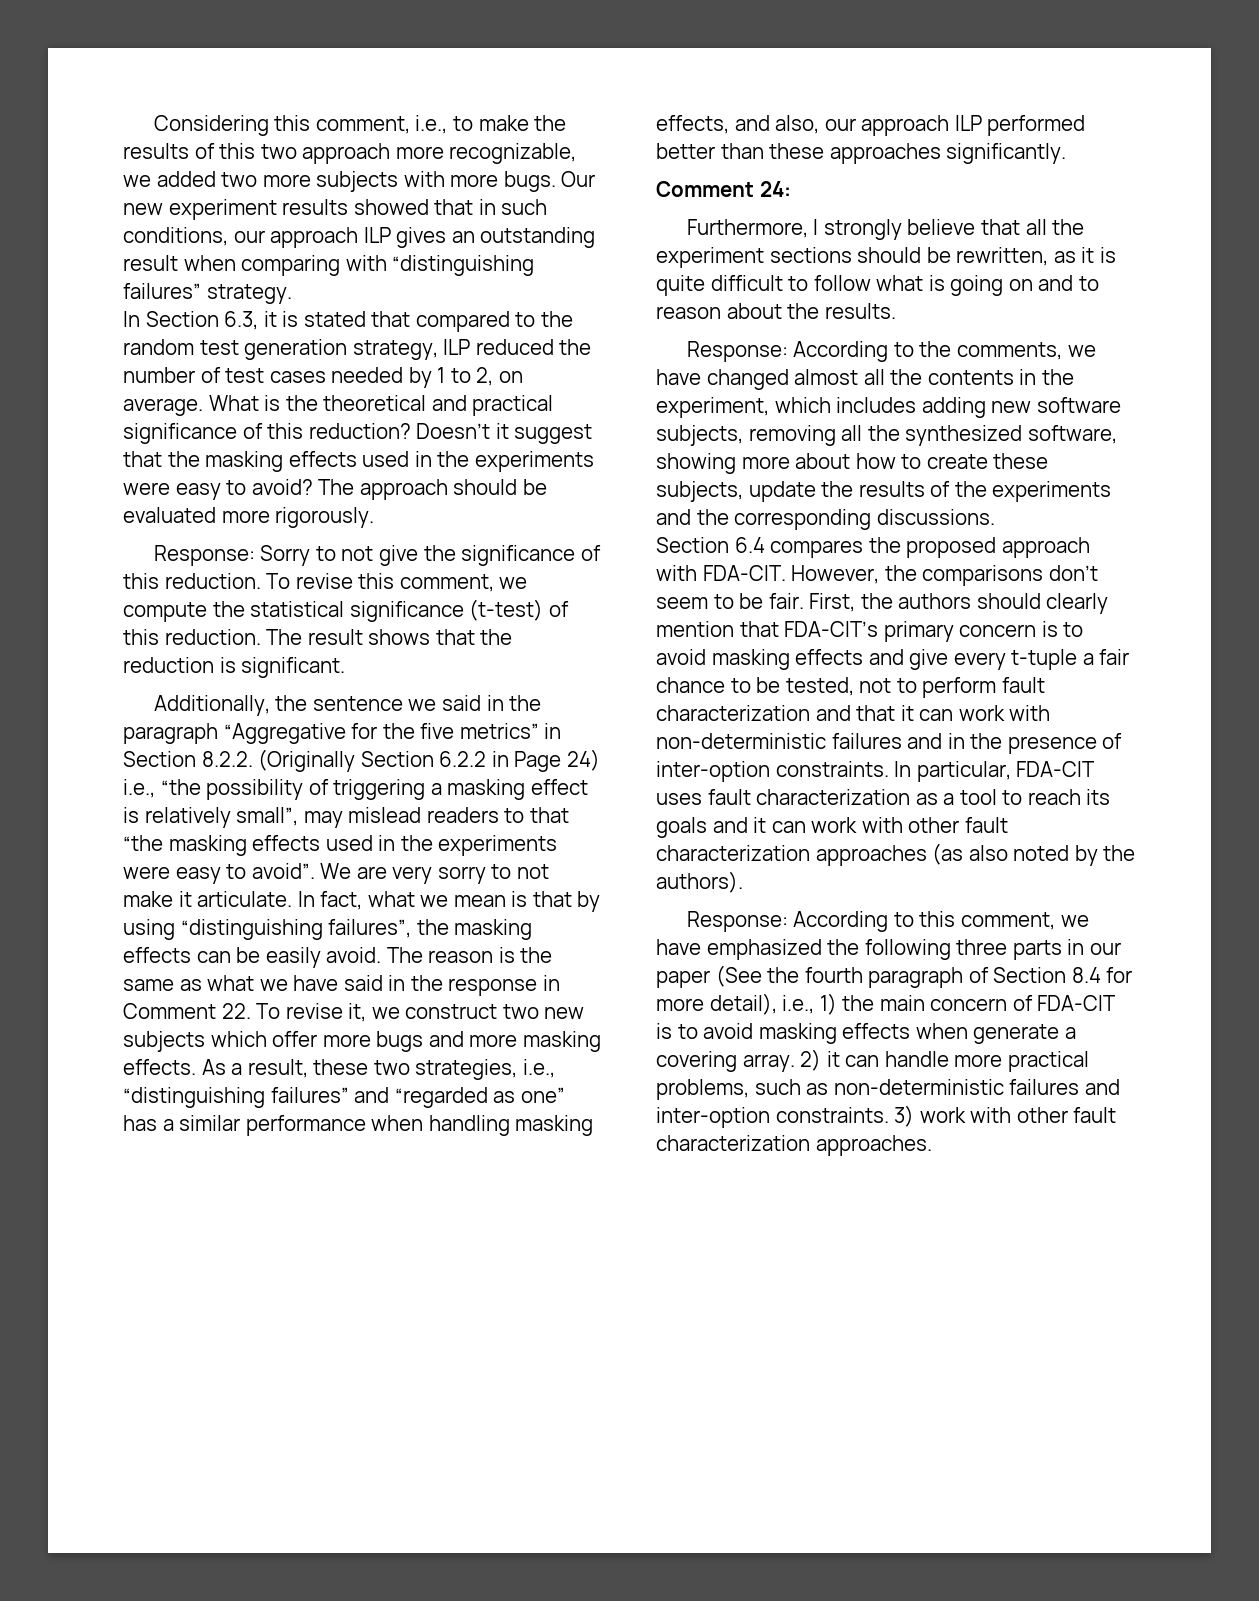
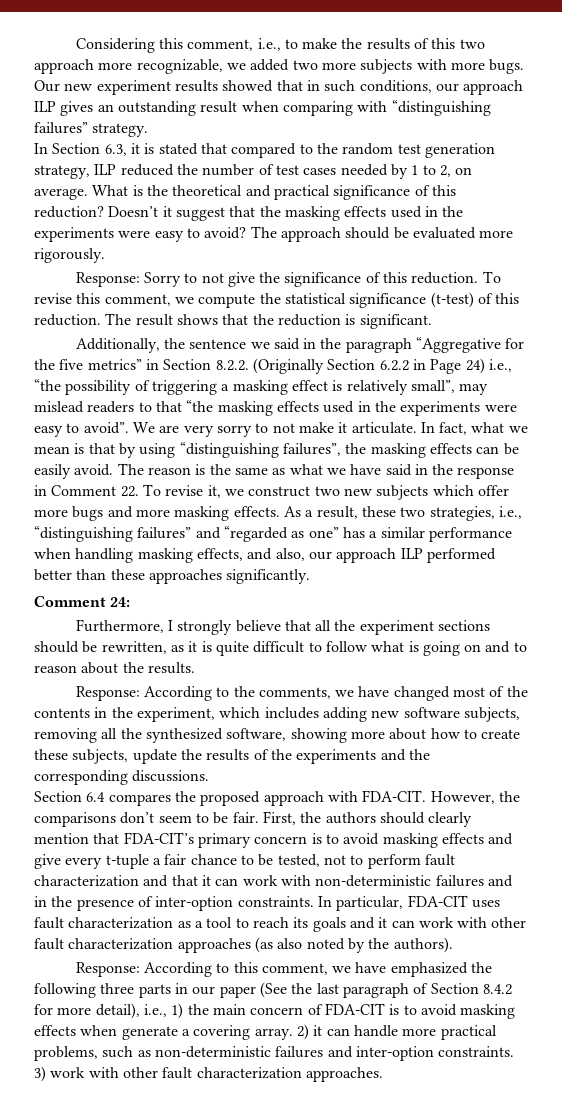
[794,369,885,385] almost all -> [453,686,505,697] most of
[804,967,863,983] fourth -> [316,983,339,994] last
[1071,967,1101,983] 8.4 -> [482,984,512,995] 8.4.2

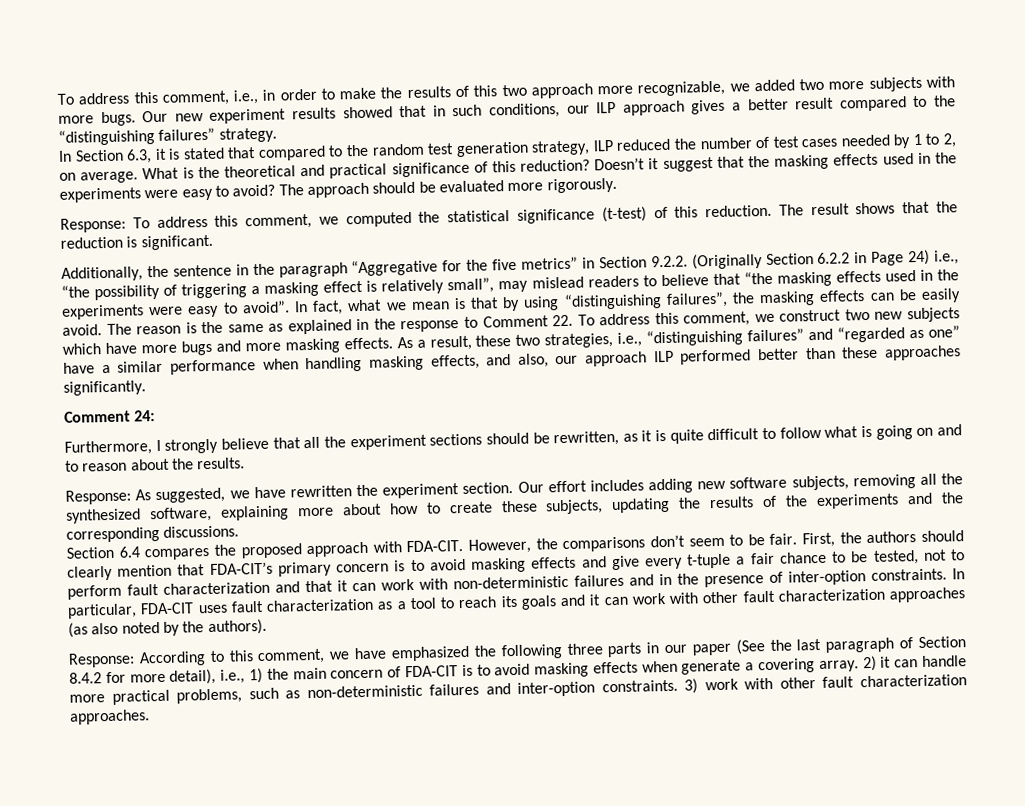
[75,38,155,53] Considering -> [57,92,131,105] To address
(281, 44) none -> [262,88,317,101] in order
[463,80,524,95] [34,101,388,116] approach ILP gives an outstanding result when comparing with -> [596,95,957,116] ILP approach gives a better result compared to the
[143,271,501,287] [34,293,256,308] Sorry to not give the significance of this reduction. To revise this comment, we compute -> [132,211,412,230] To address this comment, we computed
[250,338,300,350] we said -> (232, 270) none
[215,360,249,371] 8.2.2. -> [650,255,688,268] 9.2.2.
(152, 407) none -> [660,274,709,287] believe
[132,422,417,437] We are very sorry to not make it articulate. -> (290, 307) none
[289,464,412,476] what we have said -> [287,319,352,335] explained
[34,485,47,496] in -> [464,316,479,328] to
[165,485,221,498] revise it, -> [599,311,751,327] address this comment,
[477,485,509,496] offer -> [104,342,137,355] have
[342,527,365,538] has -> [63,362,95,374] have
[143,686,528,701] [34,707,261,722] According to the comments, we have changed most of the contents in the experiment, which -> [135,480,587,504] As suggested, we have rewritten the experiment section. Our effort
[290,728,347,743] showing -> [219,505,289,521] explaining
[132,749,177,764] update -> [611,497,671,514] updating

